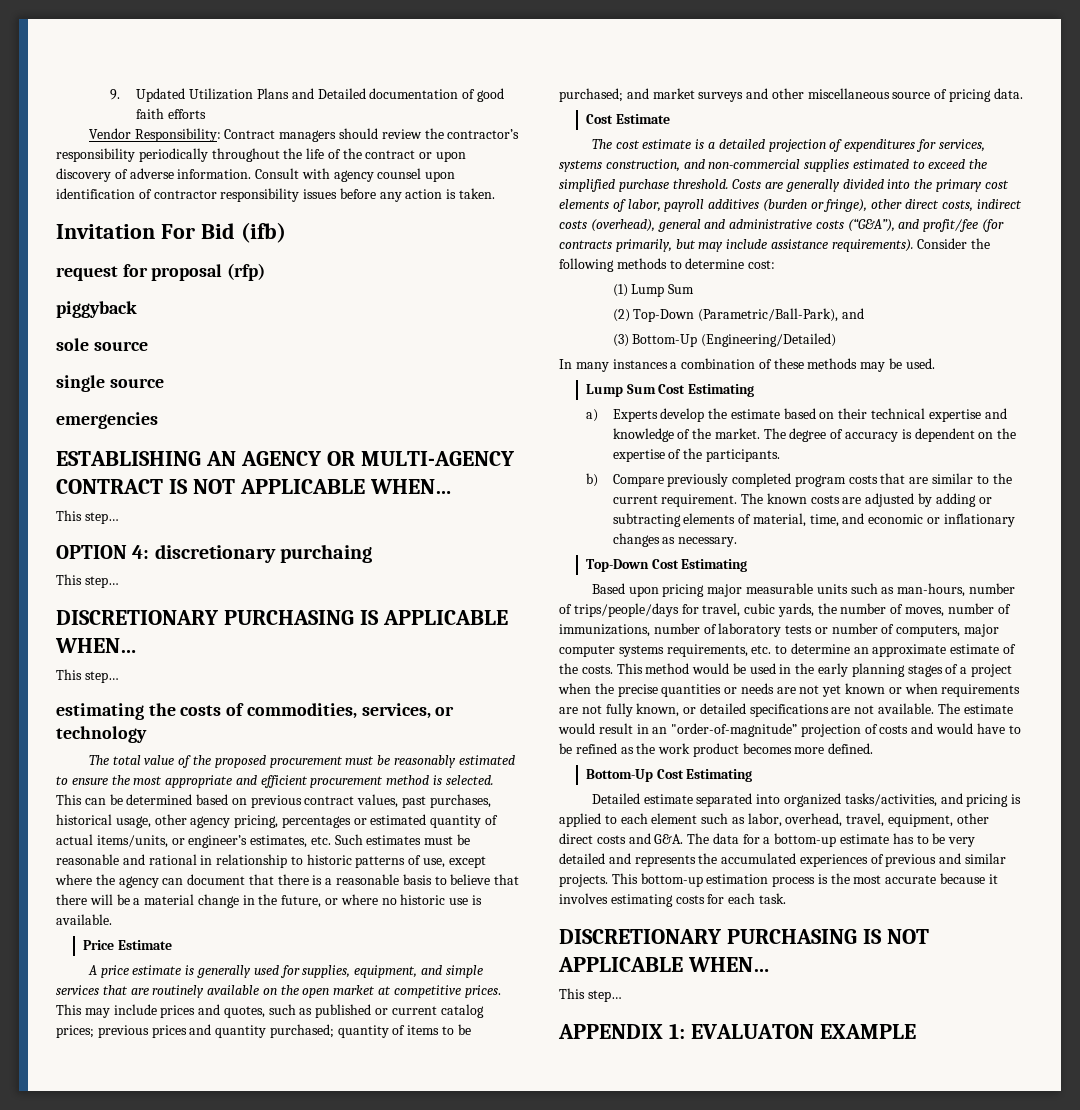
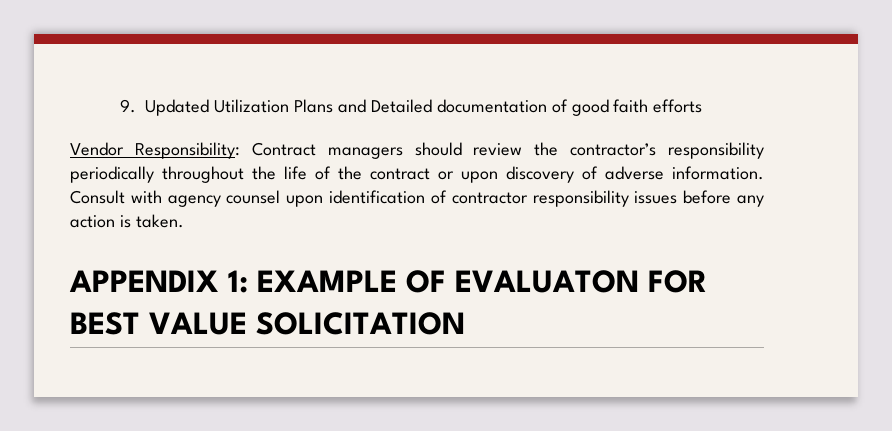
[56,222,286,243] [56,263,266,281] [56,301,137,318] [56,338,148,351] [56,375,164,392] [56,412,158,429] [56,451,515,466] [56,479,452,494] [56,510,119,524] [56,544,372,563] [56,574,119,588] [56,610,508,625] [55,638,137,653] [56,669,119,683] [56,703,455,720] [56,726,147,743] [88,755,515,768] [56,775,494,788] [56,794,491,808] [56,814,499,828] [56,834,471,848] [56,854,486,868] [55,874,520,888] [56,894,482,908] [56,914,112,925] [82,940,172,950] [87,965,483,978] [56,985,501,998] [56,1004,484,1018] [56,1024,471,1038] [559,88,1023,102] [585,114,670,124] [591,139,985,152] [559,159,988,172] [559,179,1009,192] [559,199,1022,212] [559,218,1005,232] [559,238,991,252] [559,258,776,272] [612,284,695,297] [612,308,864,322] [612,333,837,347] [559,358,935,372] [585,384,755,397] [585,408,1007,422] [612,428,1017,442] [612,448,780,462] [585,473,1012,487] [612,493,992,507] [612,513,1015,527] [612,533,738,547] [585,559,748,572] [591,583,1015,597] [559,603,1011,617] [559,623,1000,637] [559,643,1017,657] [559,663,1012,677] [558,683,1021,697] [559,703,1013,717] [558,723,1021,737] [559,743,874,757] [585,769,753,782] [591,793,1022,807] [559,813,989,827] [559,833,976,847] [559,853,1007,867] [559,873,998,887] [559,893,786,907] [559,929,929,944] [558,957,770,972] [559,988,622,1002] [558,1023,916,1039] Invitation For Bid (ifb) // request for proposal (rfp) // piggyback // sole source // single source // emergencies // ESTABLISHING AN AGENCY OR MULTI-AGENCY CONTRACT IS NOT APPLICABLE WHEN… // This step… // OPTION 4: discretionary purchaing // This step… // DISCRETIONARY PURCHASING IS APPLICABLE WHEN… // This step… // estimating the costs of commodities, services, or technology // The total value of the proposed procurement must be reasonably estimated to ensure the most appropriate and efficient procurement method is selected. This can be determined based on previous contract values, past purchases, historical usage, other agency pricing, percentages or estimated quantity of actual items/units, or engineer’s estimates, etc. Such estimates must be reasonable and rational in relationship to historic patterns of use, except where the agency can document that there is a reasonable basis to believe that there will be a material change in the future, or where no historic use is available. // Price Estimate // A price estimate is generally used for supplies, equipment, and simple services that are routinely available on the open market at competitive prices. This may include prices and quotes, such as published or current catalog prices; previous prices and quantity purchased; quantity of items to be purchased; and market surveys and other miscellaneous source of pricing data. // Cost Estimate // The cost estimate is a detailed projection of expenditures for services, systems construction, and non-commercial supplies estimated to exceed the simplified purchase threshold. Costs are generally divided into the primary cost elements of labor, payroll additives (burden or fringe), other direct costs, indirect costs (overhead), general and administrative costs (“G&A”), and profit/fee (for contracts primarily, but may include assistance requirements). Consider the following methods to determine cost: // (1) Lump Sum // (2) Top-Down (Parametric/Ball-Park), and // (3) Bottom-Up (Engineering/Detailed) // In many instances a combination of these methods may be used. // Lump Sum Cost Estimating // a) Experts develop the estimate based on their technical expertise and knowledge of the market. The degree of accuracy is dependent on the expertise of the participants. // b) Compare previously completed program costs that are similar to the current requirement. The known costs are adjusted by adding or subtracting elements of material, time, and economic or inflationary changes as necessary. // Top-Down Cost Estimating // Based upon pricing major measurable units such as man-hours, number of trips/people/days for travel, cubic yards, the number of moves, number of immunizations, number of laboratory tests or number of computers, major computer systems requirements, etc. to determine an approximate estimate of the costs. This method would be used in the early planning stages of a project when the precise quantities or needs are not yet known or when requirements are not fully known, or detailed specifications are not available. The estimate would result in an "order-of-magnitude” projection of costs and would have to be refined as the work product becomes more defined. // Bottom-Up Cost Estimating // Detailed estimate separated into organized tasks/activities, and pricing is applied to each element such as labor, overhead, travel, equipment, other direct costs and G&A. The data for a bottom-up estimate has to be very detailed and represents the accumulated experiences of previous and similar projects. This bottom-up estimation process is the most accurate because it involves estimating costs for each task. // DISCRETIONARY PURCHASING IS NOT APPLICABLE WHEN… // This step… // APPENDIX 1: EVALUATON EXAMPLE -> [69,270,707,293] [70,312,465,335] APPENDIX 1: EXAMPLE OF EVALUATON FOR BEST VALUE SOLICITATION

